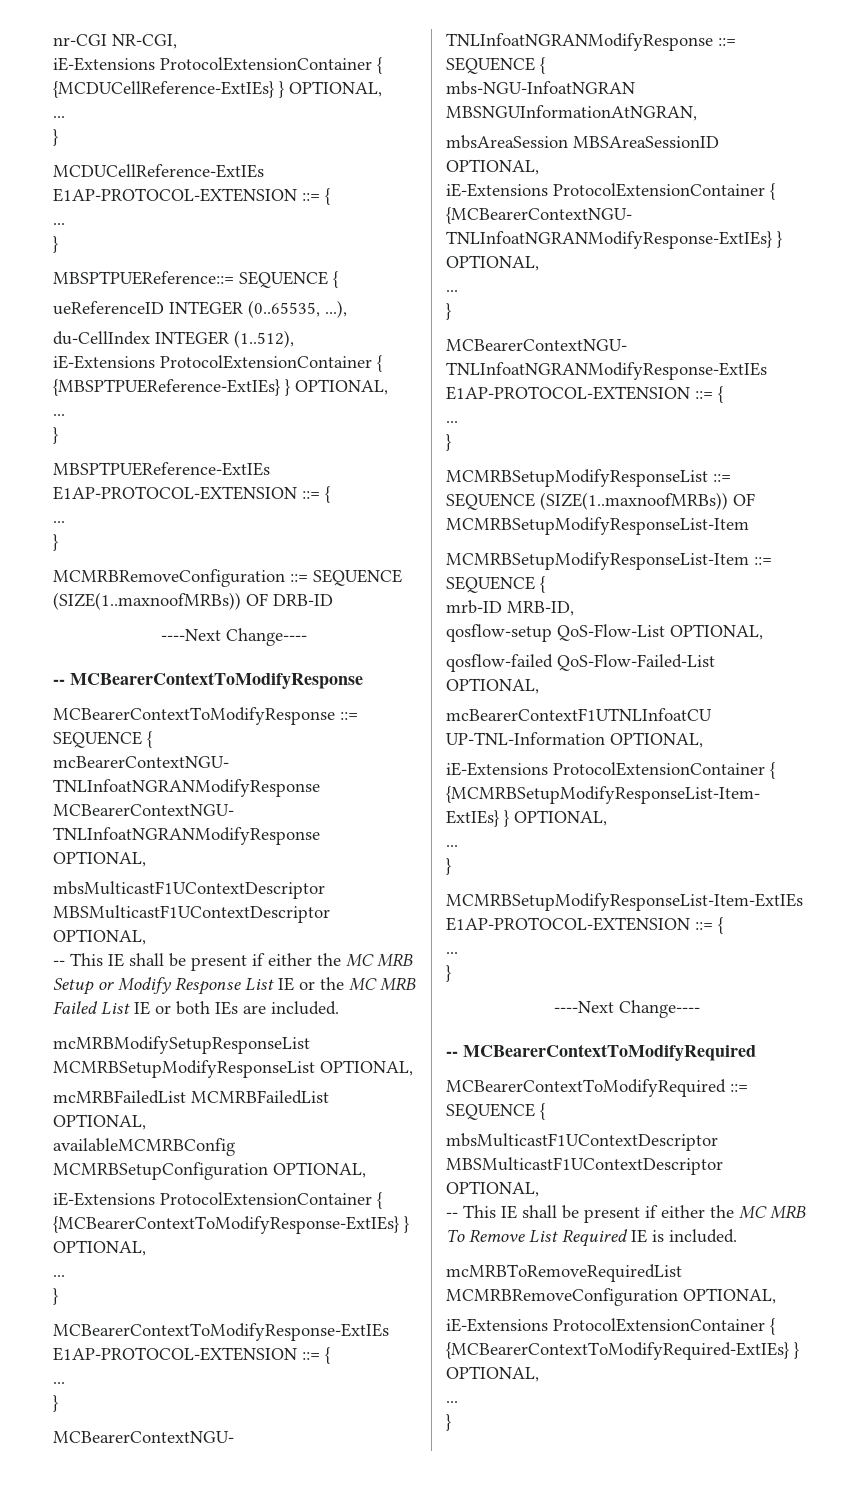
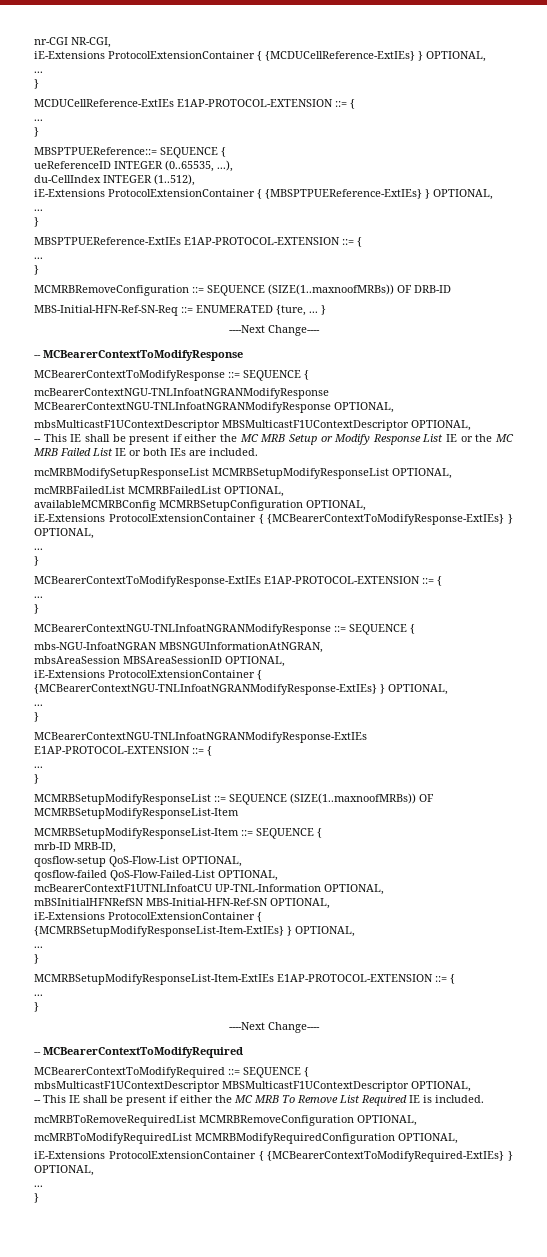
(333, 600) none -> [34,305,326,316] // MBS-Initial-HFN-Ref-SN-Req ::= ENUMERATED {ture, ... }
(703, 740) none -> [34,898,330,909] // mBSInitialHFNRefSN MBS-Initial-HFN-Ref-SN OPTIONAL,
(776, 1296) none -> [34,1133,458,1144] // mcMRBToModifyRequiredList MCMRBModifyRequiredConfiguration OPTIONAL,

